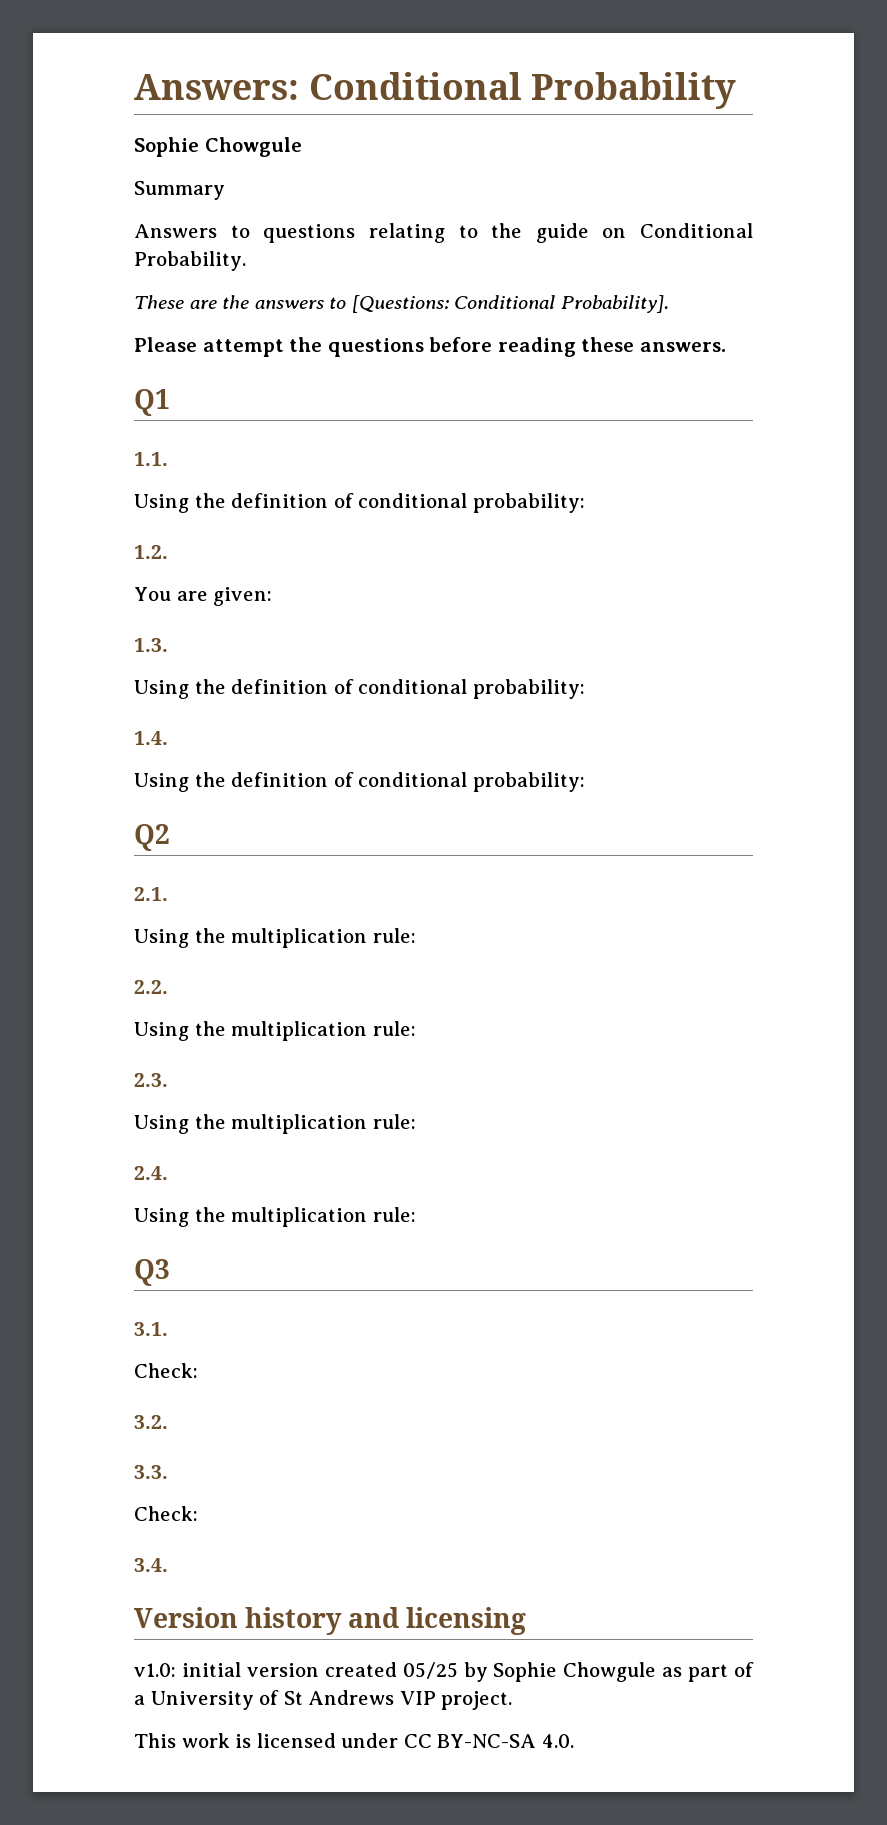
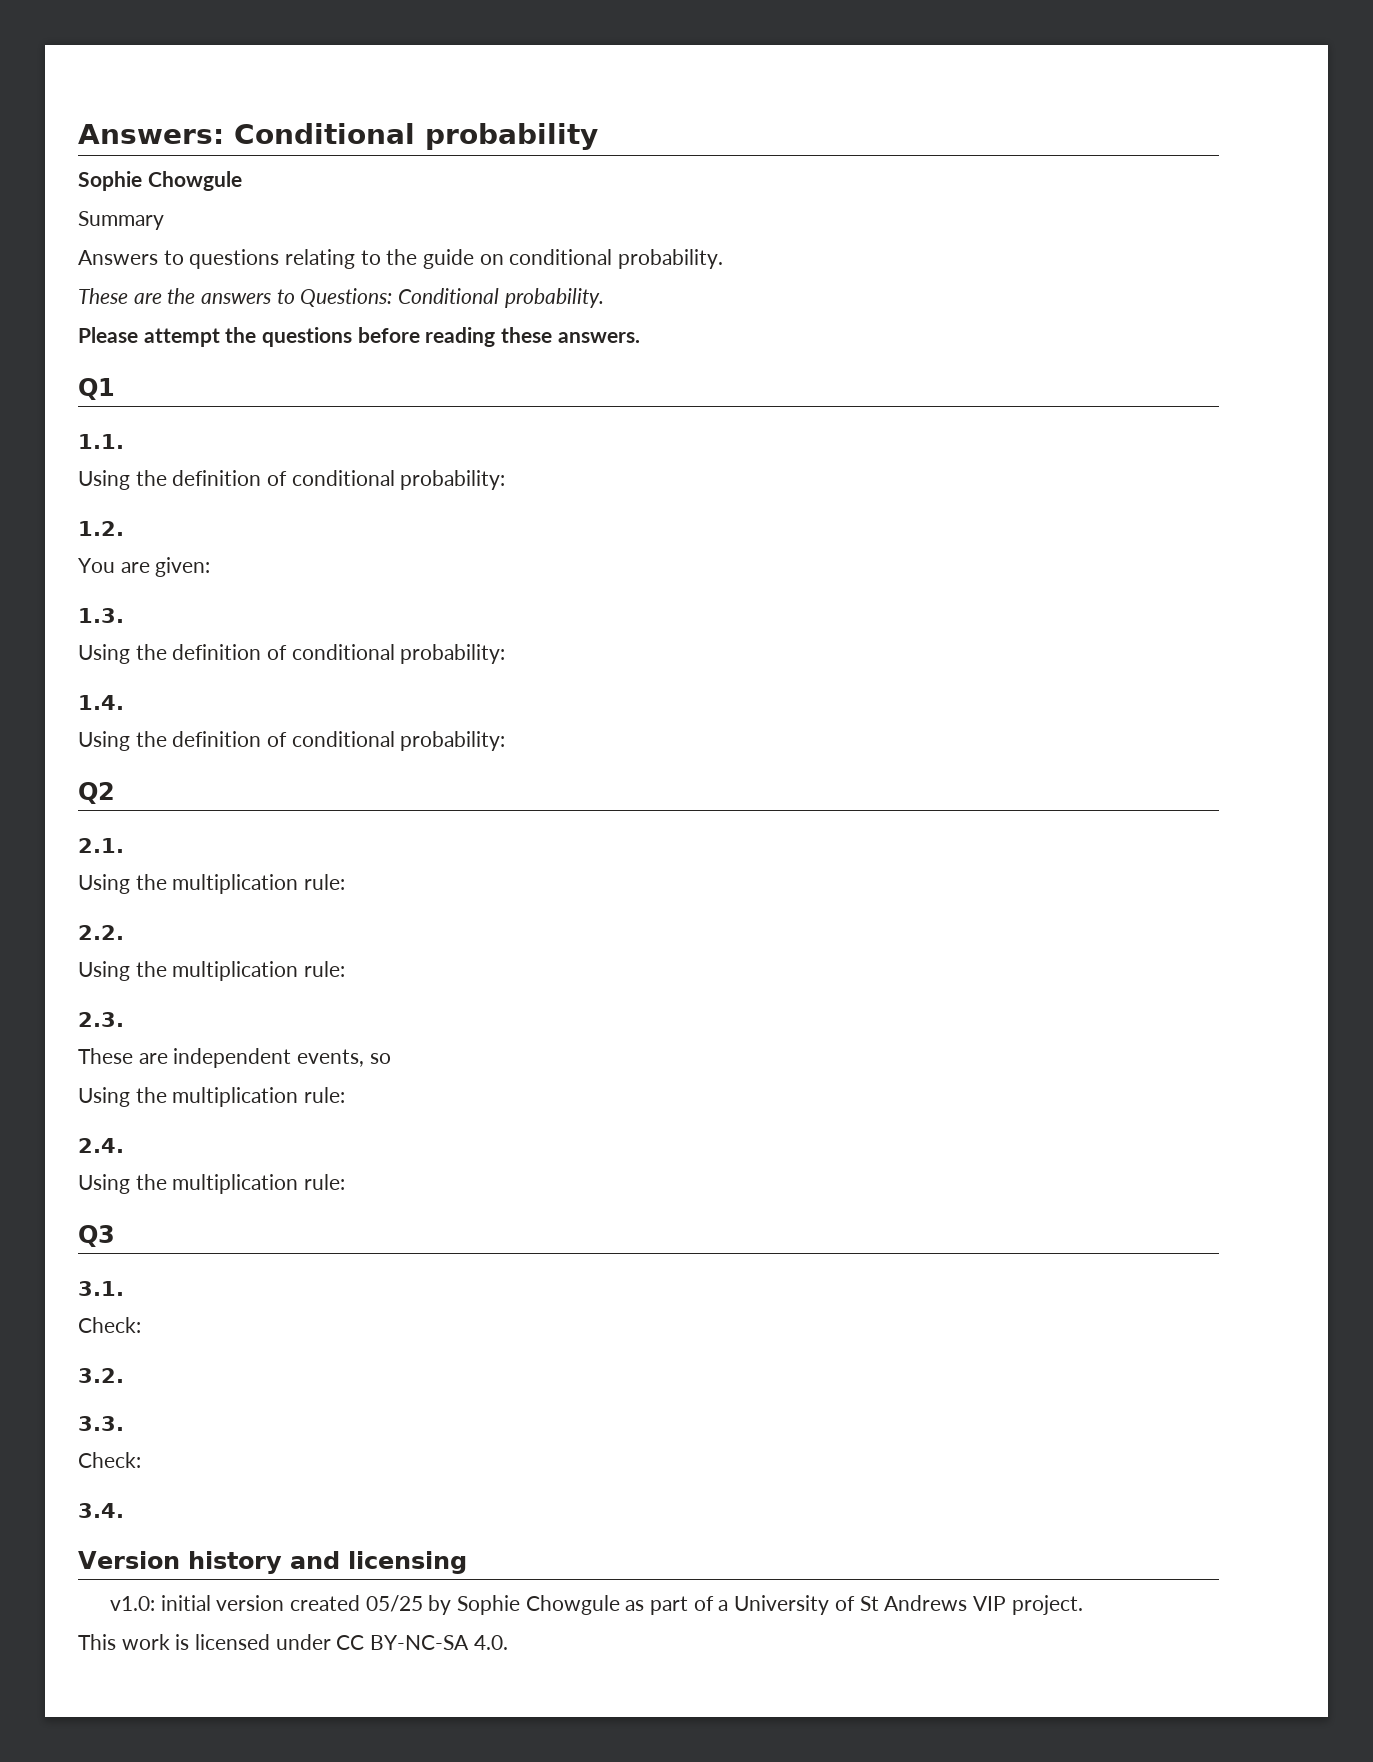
[531,72,737,109] Probability -> [425,123,598,150] probability
[640,223,753,238] [134,251,246,271] Conditional Probability. -> [509,249,724,269] conditional probability.
[351,295,669,313] [Questions: Conditional Probability]. -> [300,288,604,308] Questions: Conditional probability.
(168, 1080) none -> [78,1048,391,1068] // These are independent events, so

